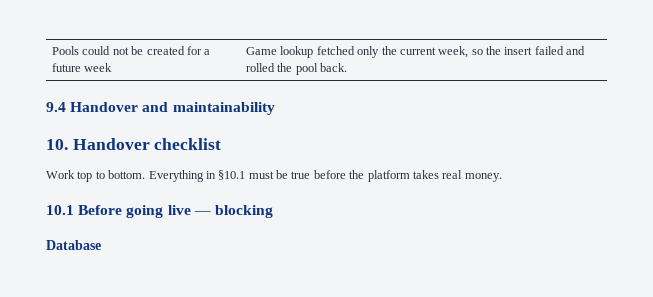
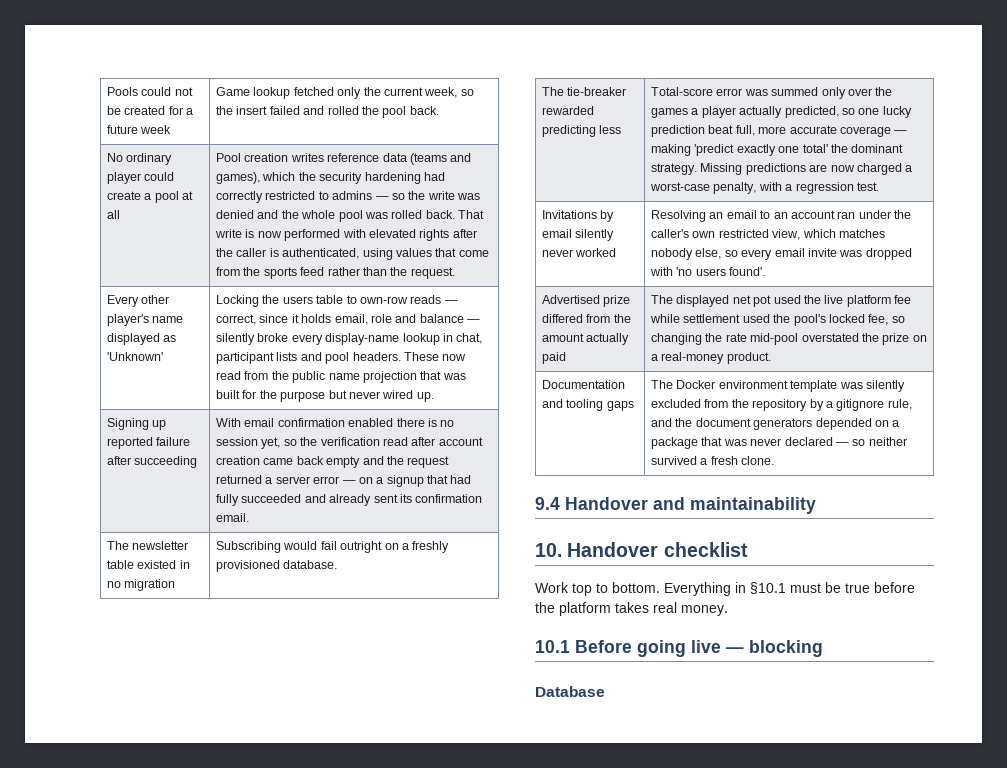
(348, 67) none -> [107,153,173,165] [107,172,175,184] [107,191,194,203] [107,210,121,219] [216,153,472,165] [216,172,445,184] [216,191,481,203] [216,210,485,222] [215,229,477,241] [216,248,489,260] [216,267,455,279] [107,295,170,307] [107,314,184,326] [107,333,177,345] [107,352,164,361] [216,295,458,307] [216,314,481,325] [216,333,483,345] [216,352,467,364] [216,371,466,383] [216,390,434,402] [107,418,167,430] [107,437,191,449] [107,456,198,468] [216,418,455,427] [216,437,483,449] [216,456,450,468] [216,475,472,487] [216,494,483,506] [216,513,250,522] [107,541,189,550] [107,560,190,569] [107,579,176,591] [216,541,450,553] [216,560,338,572] [542,87,627,96] [542,106,595,115] [542,125,622,137] [651,87,893,99] [651,106,912,118] [651,125,908,137] [651,144,904,156] [651,163,913,175] [650,182,879,194] [542,210,615,222] [542,229,615,241] [542,248,617,257] [651,210,912,222] [651,229,885,240] [651,248,912,260] [650,267,766,276] [542,295,631,307] [542,314,631,323] [542,333,630,345] [542,352,567,364] [651,295,912,307] [650,314,905,326] [651,333,927,345] [651,352,771,364] [542,380,626,389] [542,399,634,411] [651,380,905,392] [651,399,912,411] [651,418,900,430] [651,437,907,449] [651,456,775,465] // No ordinary player could create a pool at all | Pool creation writes reference data (teams and games), which the security hardening had correctly restricted to admins — so the write was denied and the whole pool was rolled back. That write is now performed with elevated rights after the caller is authenticated, using values that come from the sports feed rather than the request. // Every other player's name displayed as 'Unknown' | Locking the users table to own-row reads — correct, since it holds email, role and balance — silently broke every display-name lookup in chat, participant lists and pool headers. These now read from the public name projection that was built for the purpose but never wired up. // Signing up reported failure after succeeding | With email confirmation enabled there is no session yet, so the verification read after account creation came back empty and the request returned a server error — on a signup that had fully succeeded and already sent its confirmation email. // The newsletter table existed in no migration | Subscribing would fail outright on a freshly provisioned database. // The tie-breaker rewarded predicting less | Total-score error was summed only over the games a player actually predicted, so one lucky prediction beat full, more accurate coverage — making 'predict exactly one total' the dominant strategy. Missing predictions are now charged a worst-case penalty, with a regression test. // Invitations by email silently never worked | Resolving an email to an account ran under the caller's own restricted view, which matches nobody else, so every email invite was dropped with 'no users found'. // Advertised prize differed from the amount actually paid | The displayed net pot used the live platform fee while settlement used the pool's locked fee, so changing the rate mid-pool overstated the prize on a real-money product. // Documentation and tooling gaps | The Docker environment template was silently excluded from the repository by a gitignore rule, and the document generators depended on a package that was never declared — so neither survived a fresh clone.

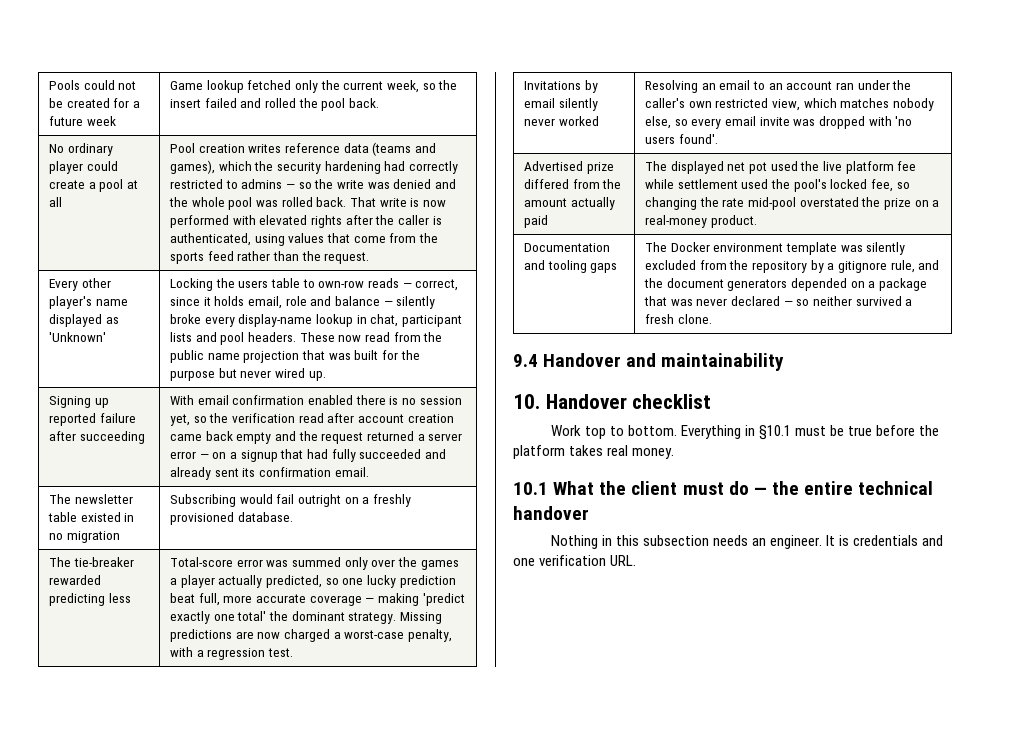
[575,640,823,657] [535,686,605,697] Before going live — blocking // Database -> [553,481,934,495] [513,506,589,520] [550,535,944,549] [513,555,637,566] What the client must do — the entire technical handover // Nothing in this subsection needs an engineer. It is credentials and one verification URL.

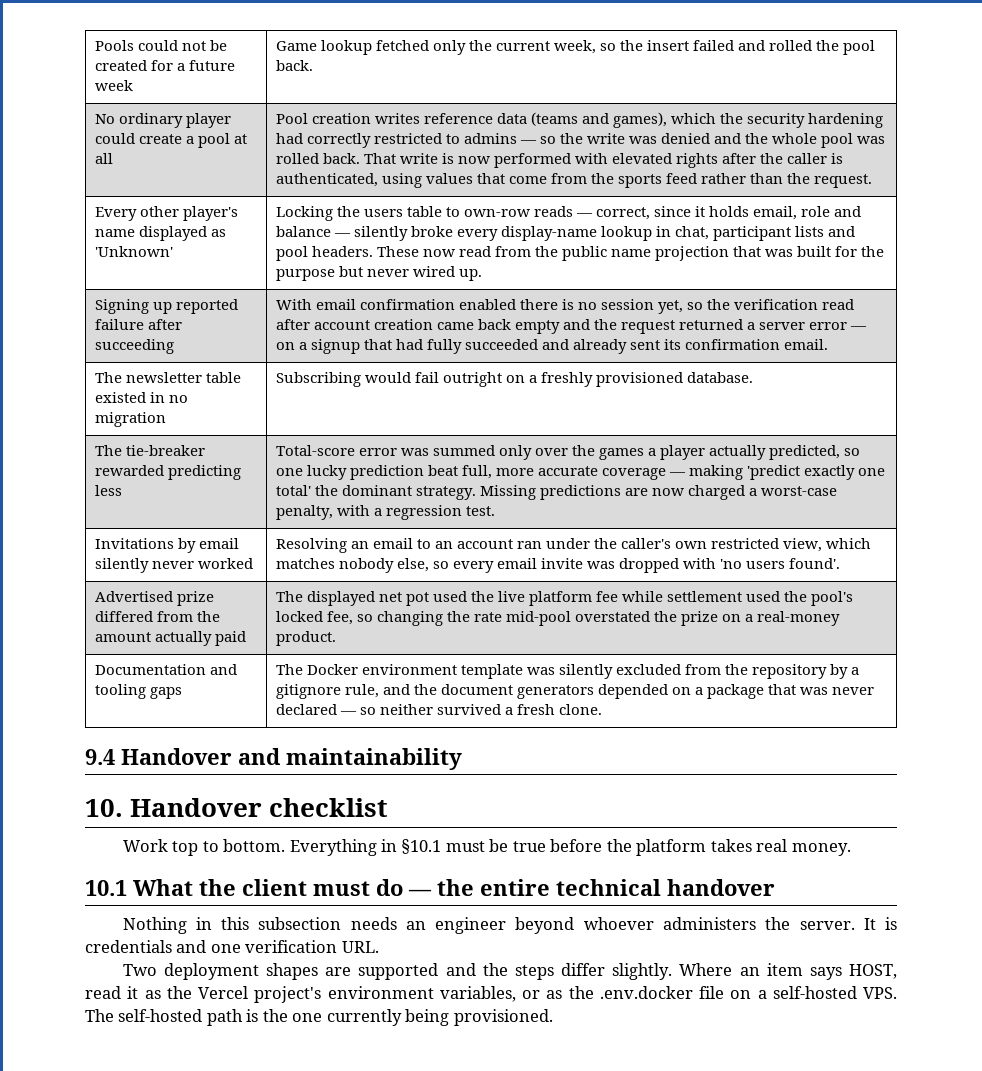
[769,535,822,549] engineer. -> [435,917,855,934] engineer beyond whoever administers the server.
(637, 560) none -> [122,963,898,980] [85,986,897,1003] [85,1009,553,1026] // Two deployment shapes are supported and the steps differ slightly. Where an item says HOST, read it as the Vercel project's environment variables, or as the .env.docker file on a self-hosted VPS. The self-hosted path is the one currently being provisioned.

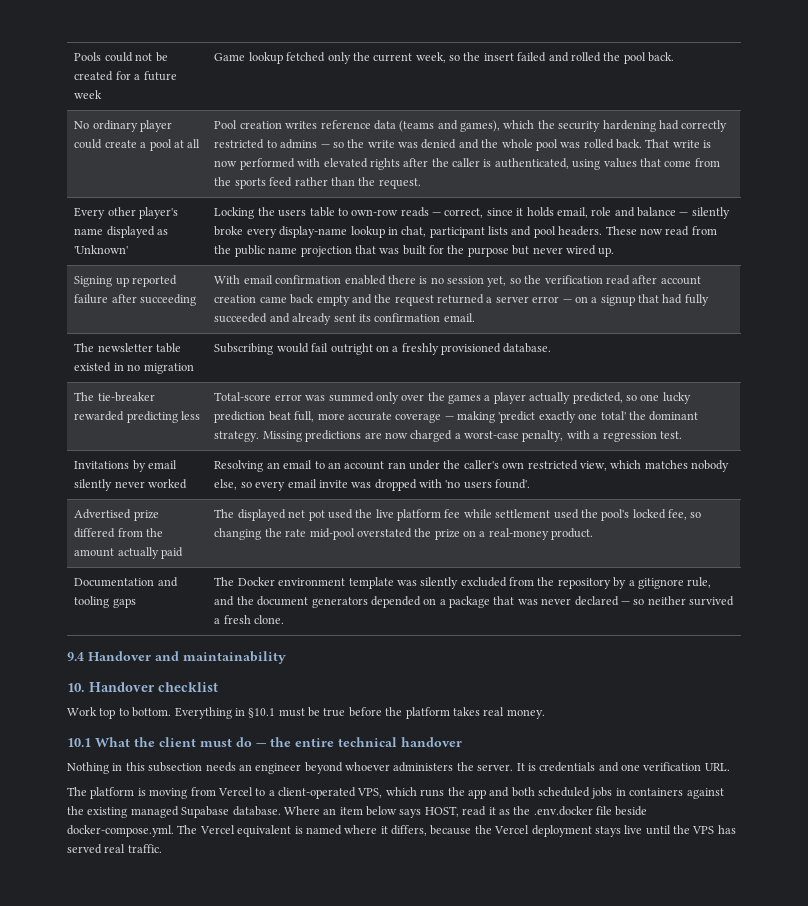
[122,963,673,980] Two deployment shapes are supported and the steps differ slightly. -> [67,787,724,799] [67,806,281,818] The platform is moving from Vercel to a client-operated VPS, which runs the app and both scheduled jobs in containers against the existing managed Supabase database.
(803, 969) none -> [366,806,397,816] below
[198,986,897,1003] [85,1009,553,1026] Vercel project's environment variables, or as the .env.docker file on a self-hosted VPS. The self-hosted path is the one currently being provisioned. -> [533,806,648,816] [67,825,736,837] [67,844,162,854] .env.docker file beside docker-compose.yml. The Vercel equivalent is named where it differs, because the Vercel deployment stays live until the VPS has served real traffic.

